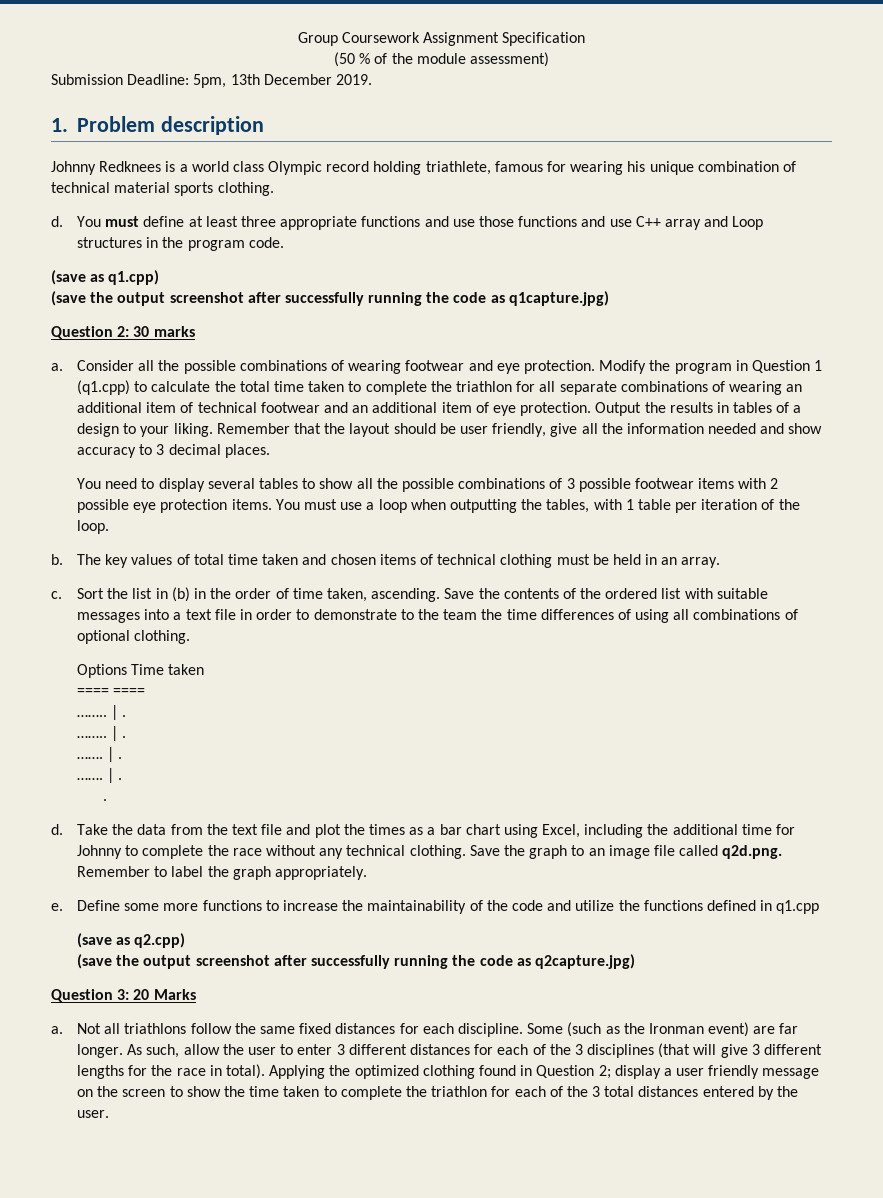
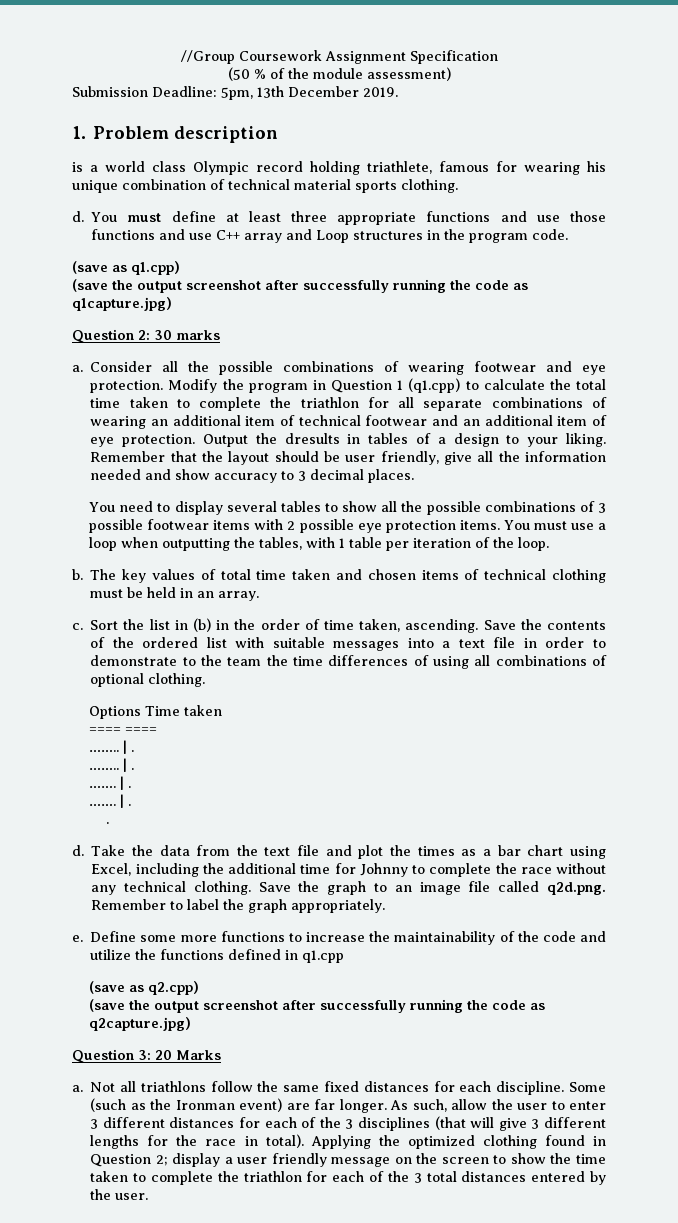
[297,32,338,46] Group -> [180,50,235,64] //Group
[51,161,162,175] Johnny Redknees -> (279, 134) none
[669,402,713,413] results -> [284,433,340,444] dresults

